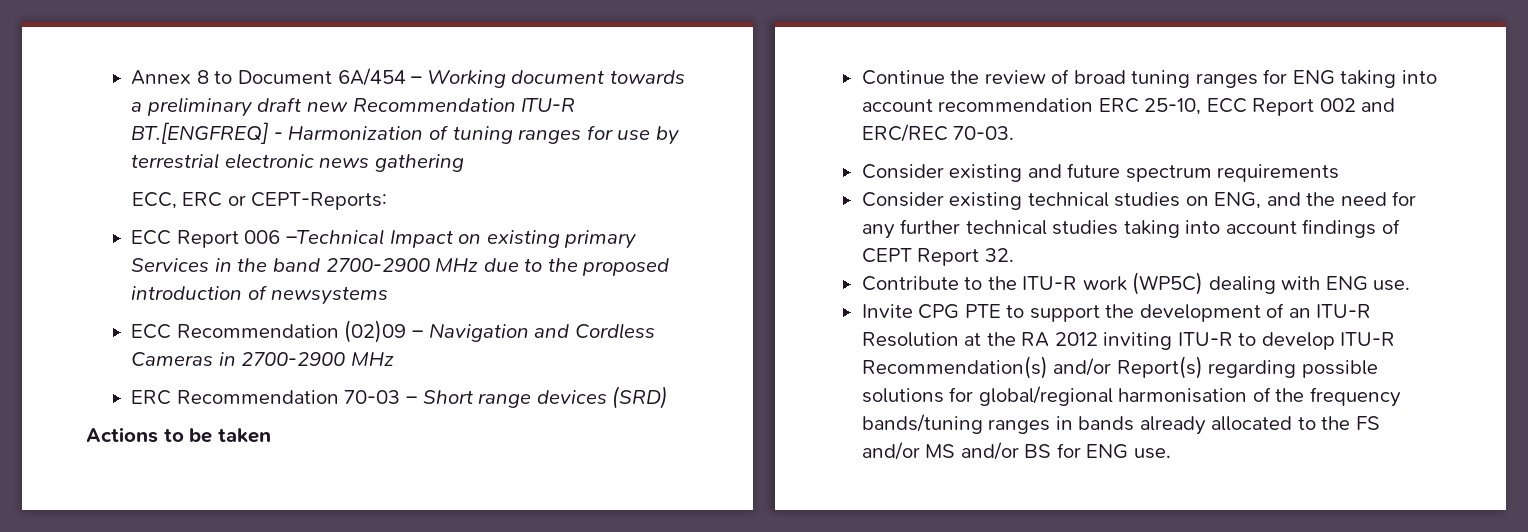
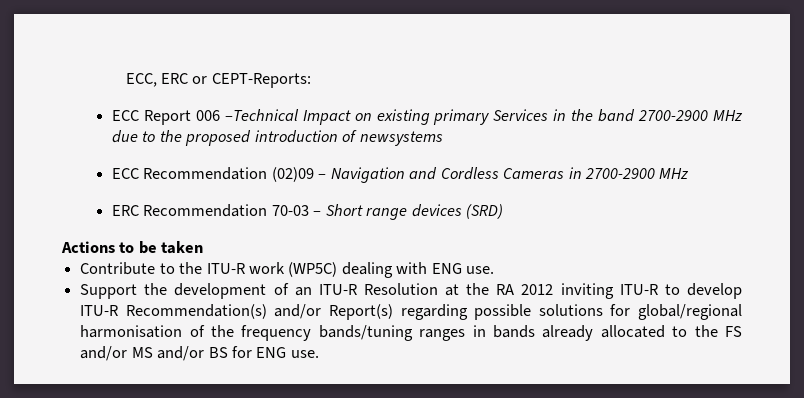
[131,68,685,88] [131,97,576,117] [131,122,679,145] [131,153,464,172] Annex 8 to Document 6A/454 – Working document towards a preliminary draft new Recommendation ITU-R BT.[ENGFREQ] - Harmonization of tuning ranges for use by terrestrial electronic news gathering // -> (125, 80) none
[861,69,1437,88] [861,98,1396,116] [861,124,1015,142] [861,163,1340,182] [861,191,1417,210] [861,219,1400,239] [861,248,1014,266] // Continue the review of broad tuning ranges for ENG taking into account recommendation ERC 25-10, ECC Report 002 and ERC/REC 70-03. // Consider existing and future spectrum requirements // Consider existing technical studies on ENG, and the need for any further technical studies taking into account findings of CEPT Report 32. -> (204, 247) none
[861,304,1100,322] Invite CPG PTE to support -> [80,284,138,299] Support

